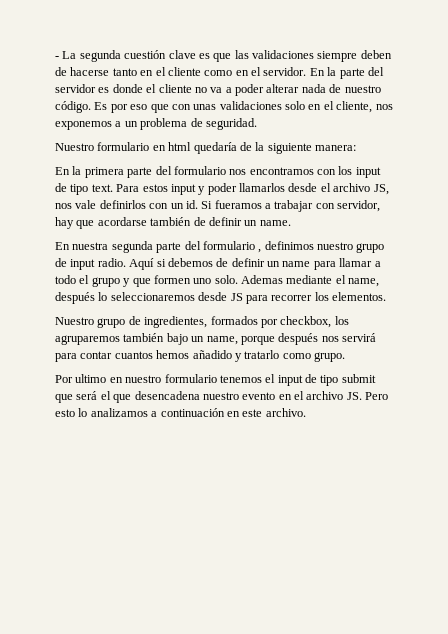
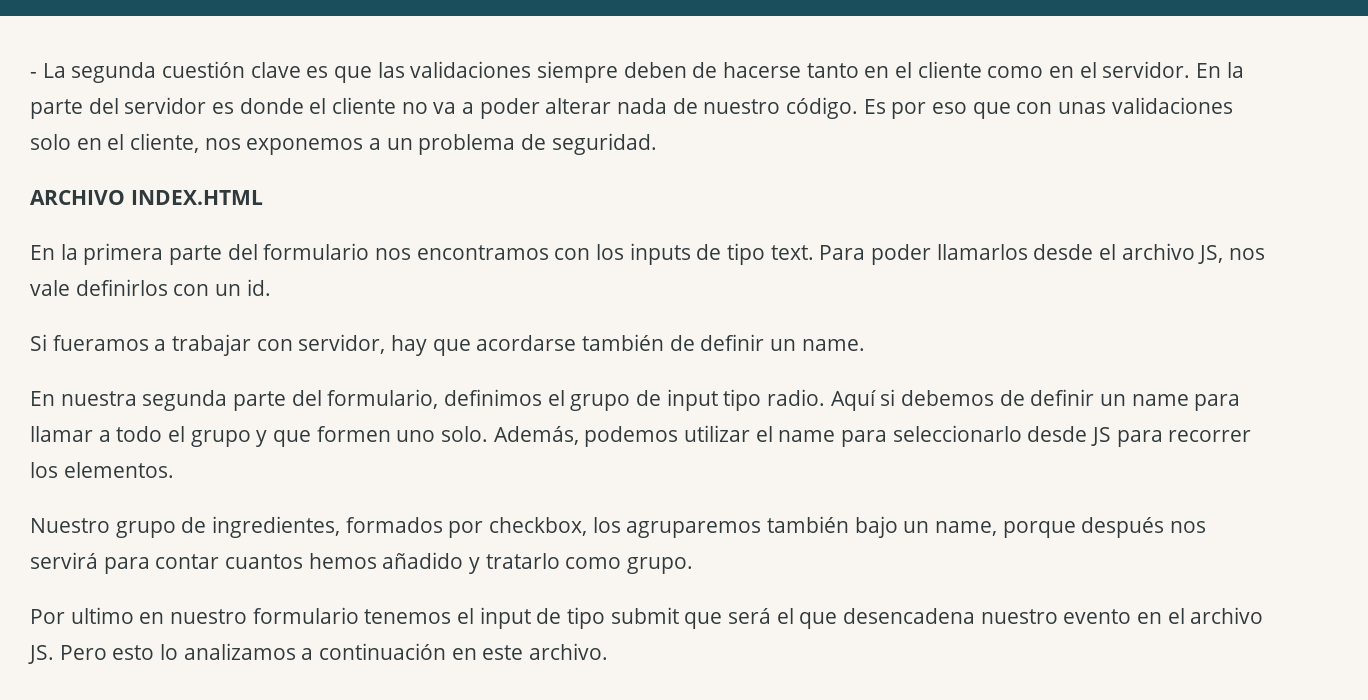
[55,142,356,154] Nuestro formulario en html quedaría de la siguiente manera: -> [30,190,263,205] ARCHIVO INDEX.HTML
[355,167,381,178] input -> [629,243,691,265] inputs
[142,184,206,195] estos input y -> (866, 252) none
(198, 204) none -> (271, 287) //
[202,241,353,253] formulario , definimos nuestro -> [327,389,565,409] formulario, definimos el
(96, 264) none -> [723,389,762,411] tipo
[241,275,380,287] [55,292,195,304] Ademas mediante el name, después lo seleccionaremos -> [493,425,1022,447] Además, podemos utilizar el name para seleccionarlo

